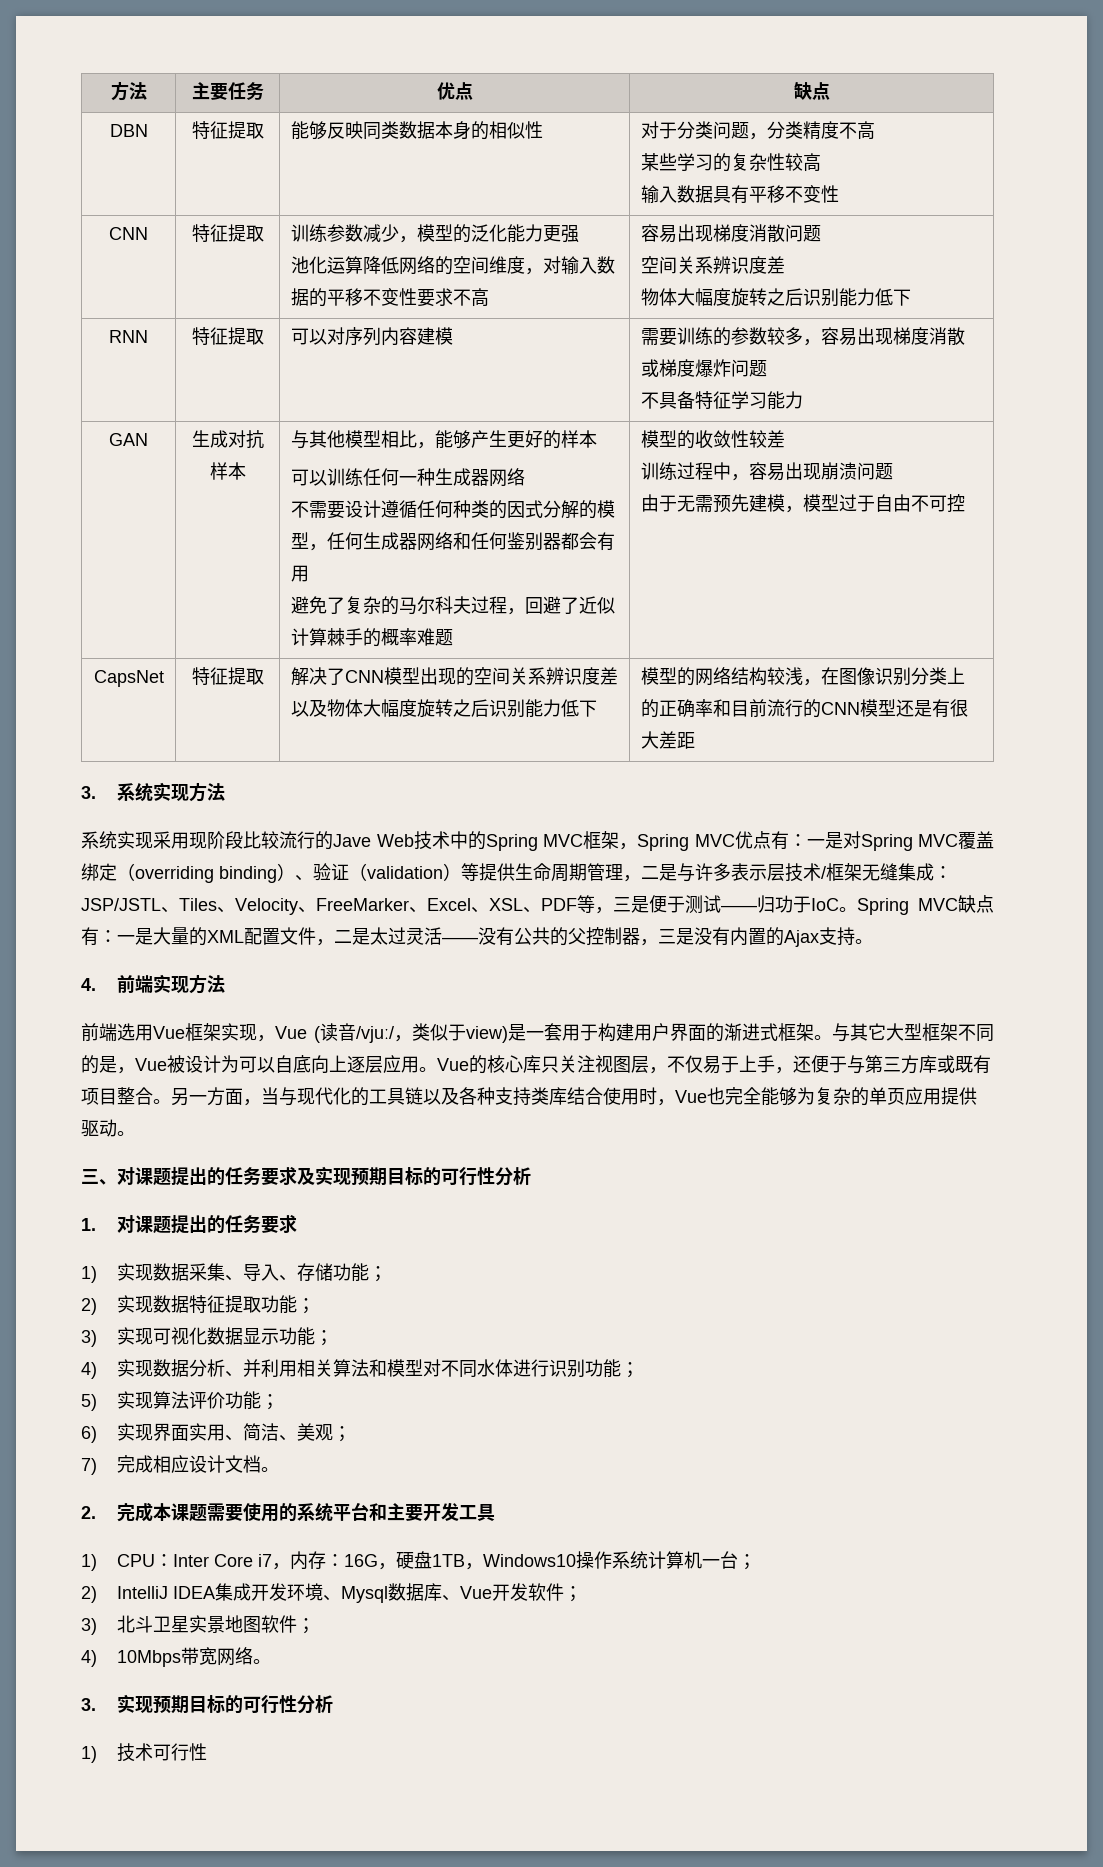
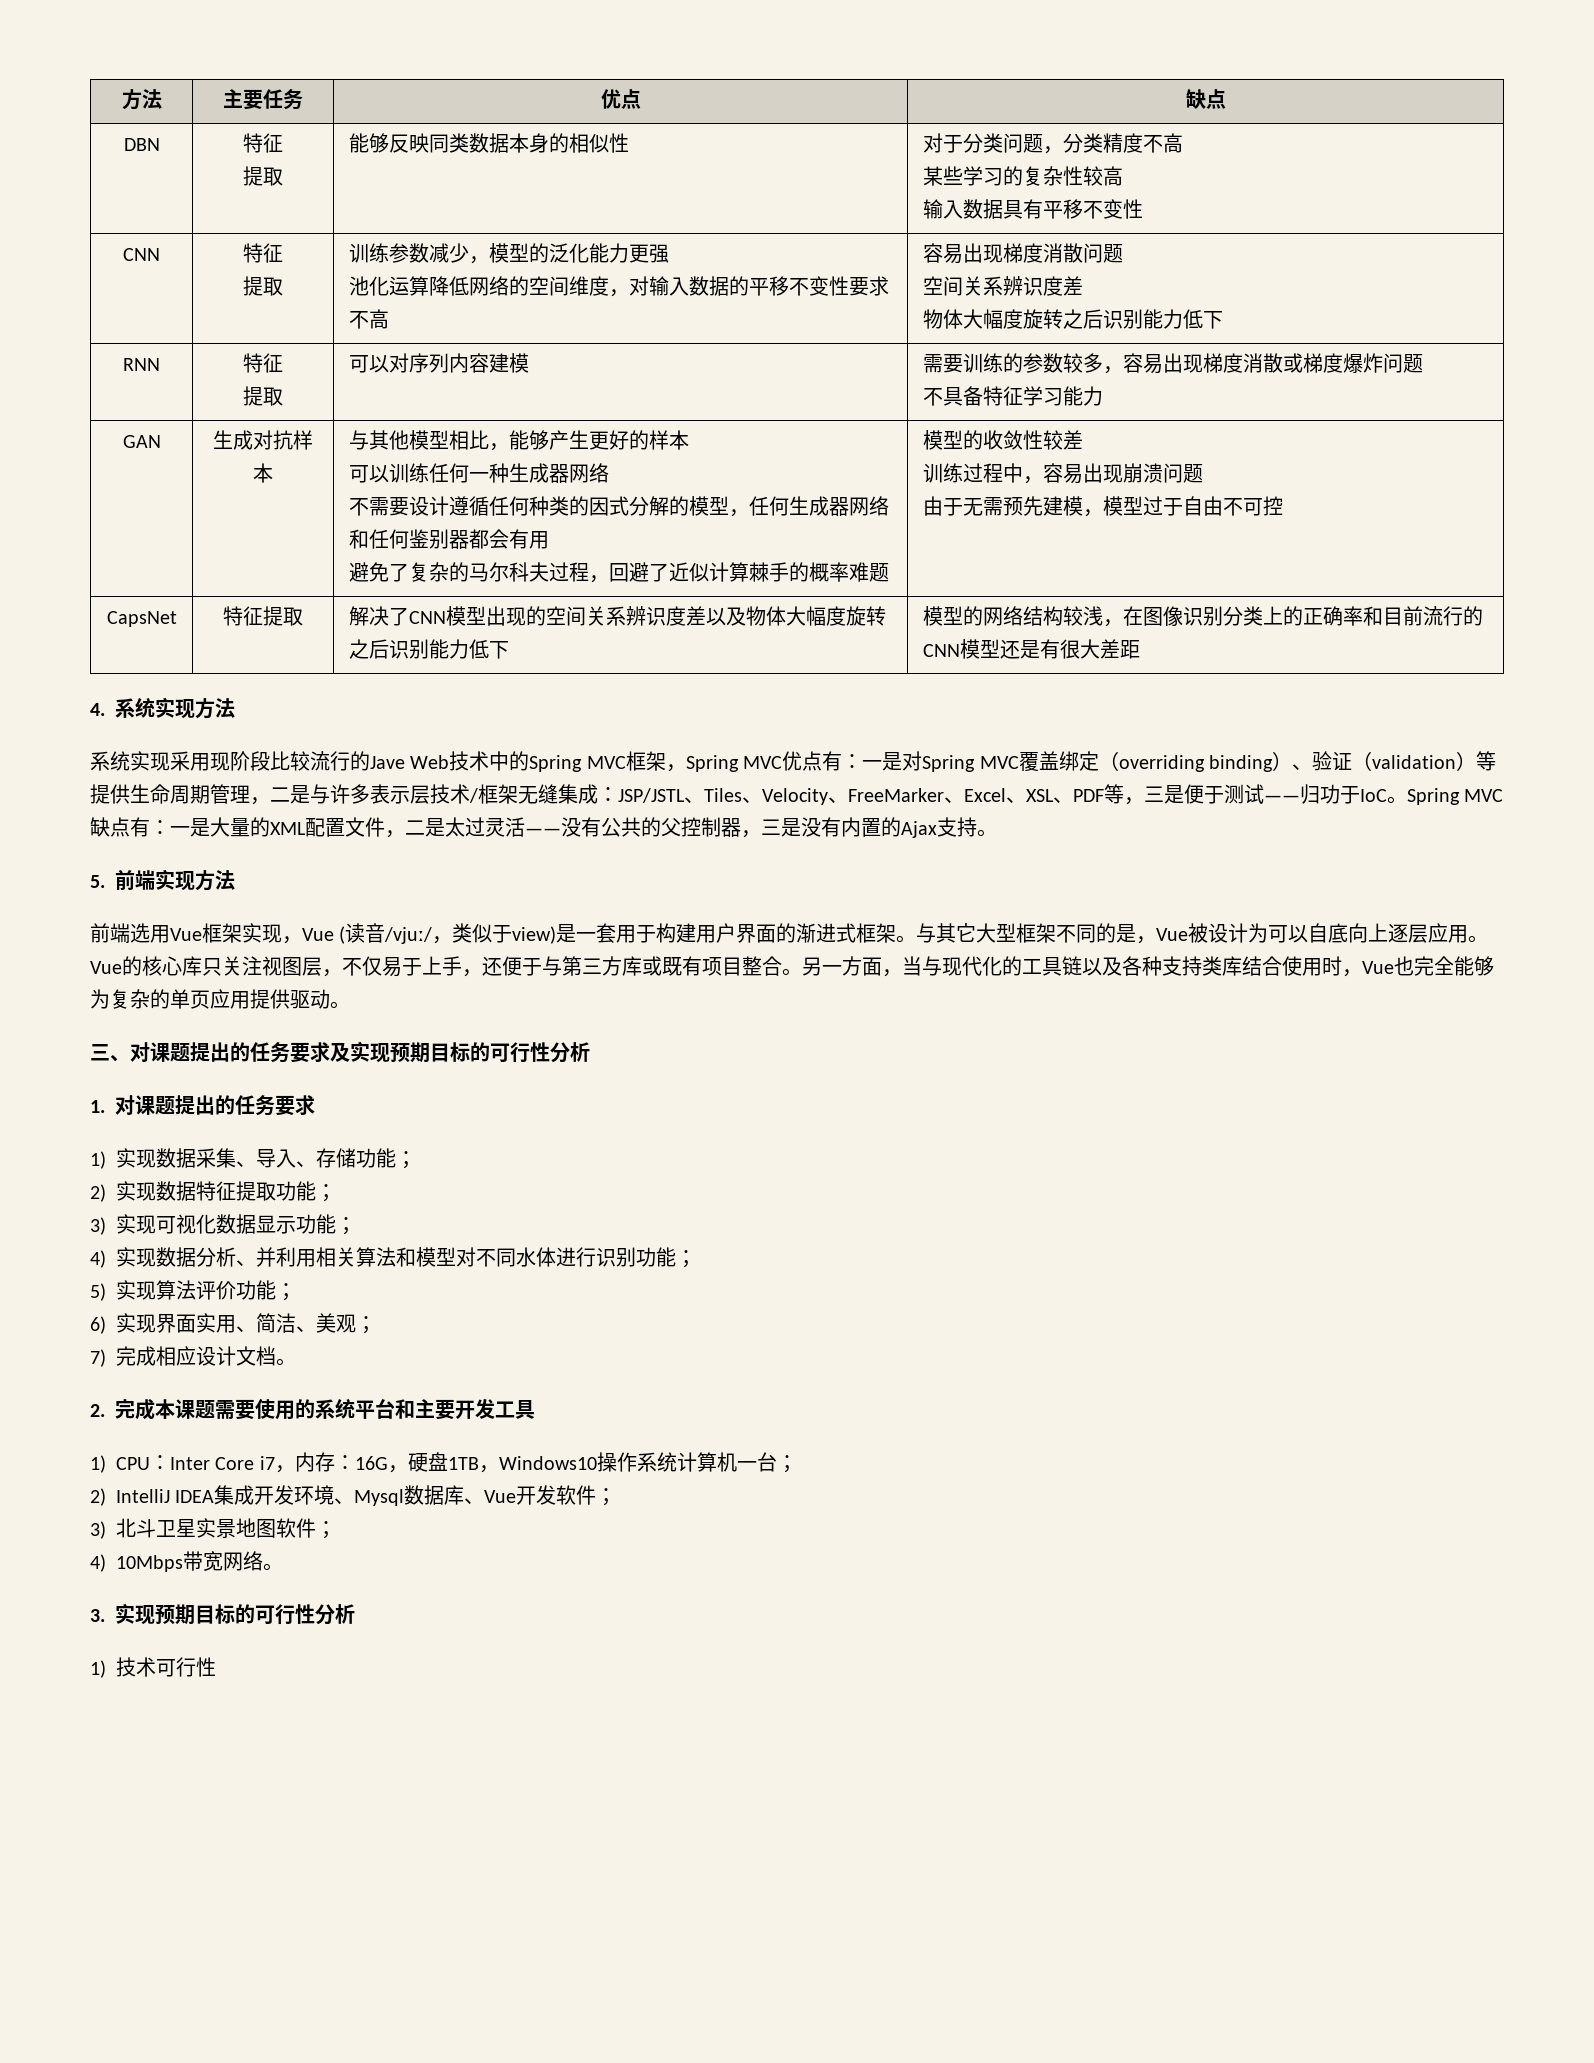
(228, 130) none -> (283, 143) //
(228, 233) none -> (283, 253) //
(228, 336) none -> (283, 363) //
[81,786,96,799] 3. -> [90,703,105,716] 4.
[81,978,96,991] 4. -> [90,875,105,888] 5.

